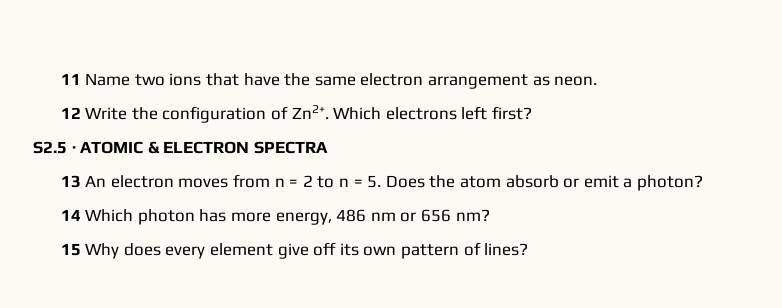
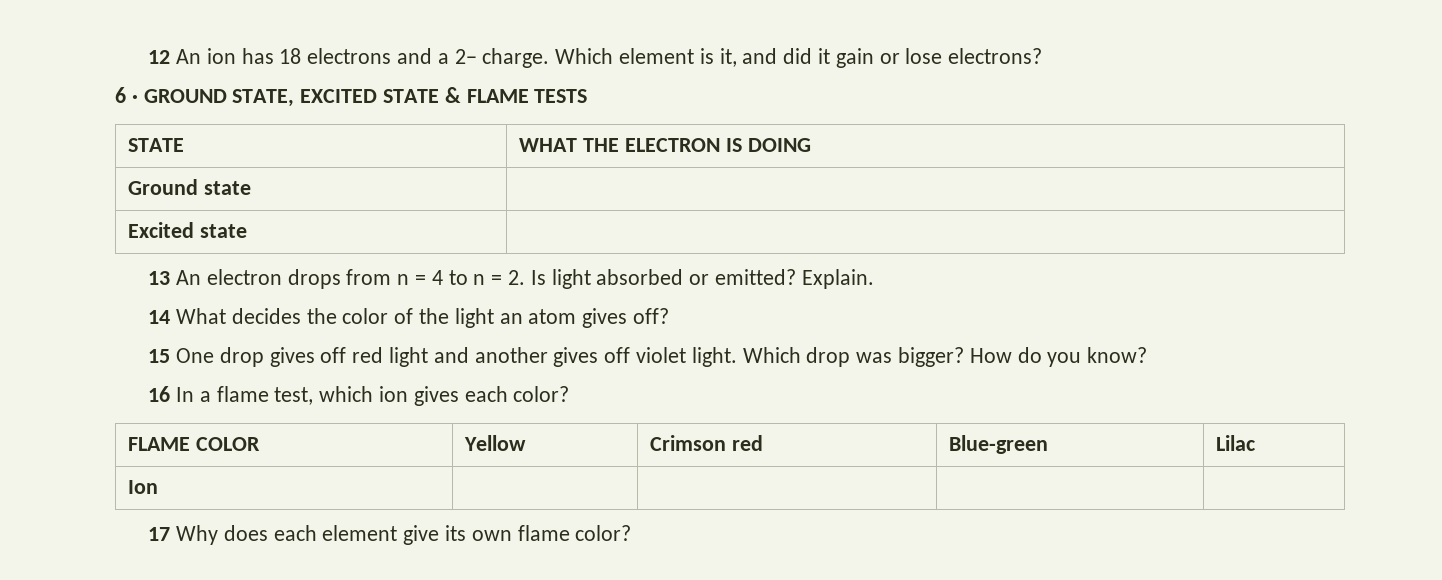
[60,73,598,89] [60,105,532,123] [33,141,328,154] 11 Name two ions that have the same electron arrangement as neon. // 12 Write the configuration of Zn2+. Which electrons left first? // S2.5 · ATOMIC & ELECTRON SPECTRA -> [148,48,1043,68] [115,87,588,107] [128,138,185,152] [519,138,811,152] [128,179,252,195] [128,222,248,238] 12 An ion has 18 electrons and a 2− charge. Which element is it, and did it gain or lose electrons? // 6 · GROUND STATE, EXCITED STATE & FLAME TESTS // STATE | WHAT THE ELECTRON IS DOING // Ground state | // Excited state |
[178,178,229,188] moves -> [287,269,341,289] drops
[302,175,313,187] 2 -> [431,270,443,285] 4
[367,175,703,191] [60,209,490,225] [60,243,81,256] 5. Does the atom absorb or emit a photon? // 14 Which photon has more energy, 486 nm or 656 nm? // 15 -> [507,269,874,289] [148,308,669,328] [148,347,1148,367] [148,386,570,406] [128,437,261,451] [464,435,527,451] [650,435,764,451] [949,435,1049,454] [1216,435,1256,451] [128,480,159,494] [148,527,171,541] 2. Is light absorbed or emitted? Explain. // 14 What decides the color of the light an atom gives off? // 15 One drop gives off red light and another gives off violet light. Which drop was bigger? How do you know? // 16 In a flame test, which ion gives each color? // FLAME COLOR | Yellow | Crimson red | Blue-green | Lilac // Ion | | | | // 17
[165,246,206,259] every -> [273,525,317,541] each
[313,242,337,256] off -> (440, 535) none
[400,242,529,259] pattern of lines? -> [517,525,632,541] flame color?

